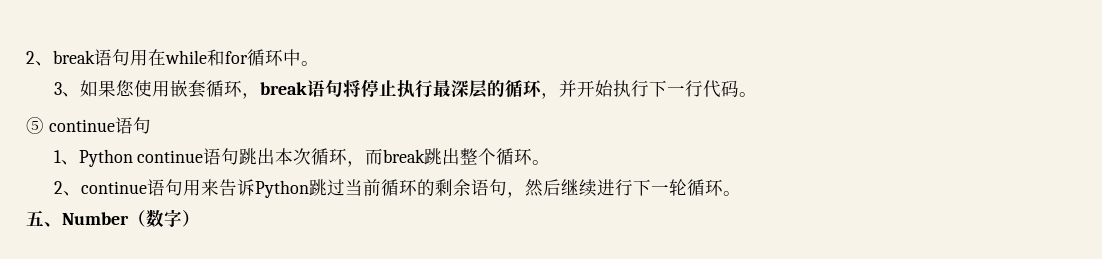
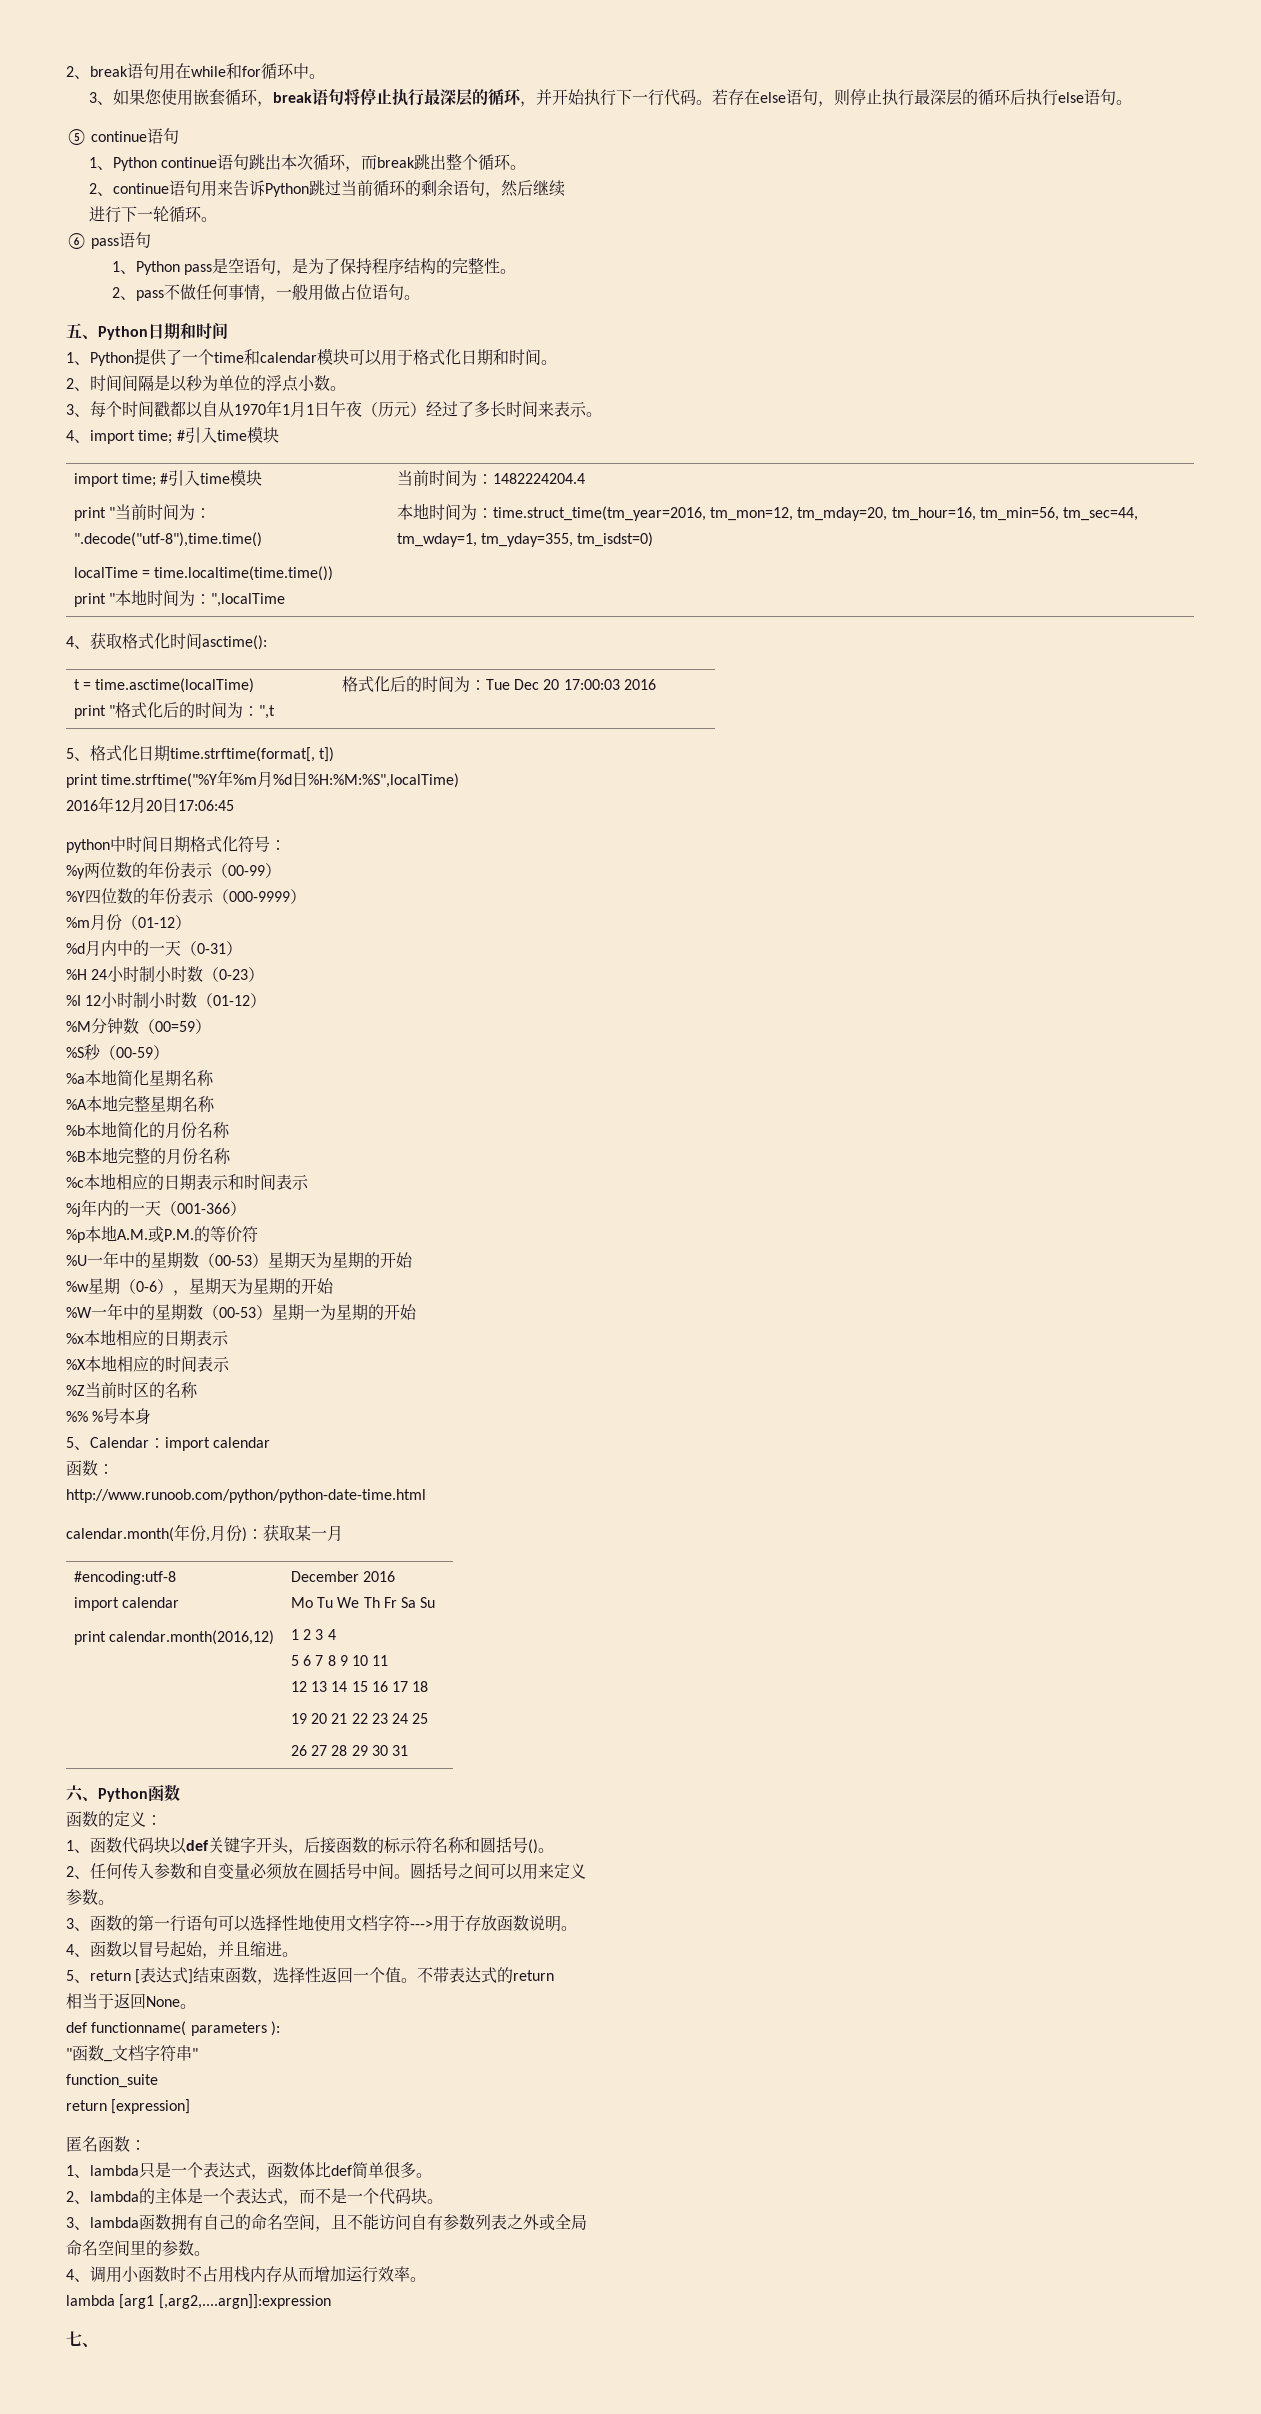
(757, 94) none -> [712,88,1133,107] 若存在else语句，则停止执行最深层的循环后执行else语句。
(597, 188) none -> (566, 188) //
[26,209,200,228] 五、Number（数字） -> [66,232,152,249] [112,257,517,276] [112,284,421,302] [66,322,228,340] [66,348,557,366] [66,375,346,392] [66,400,602,418] [66,426,279,444] [73,469,263,487] [73,504,211,521] [73,532,262,547] [73,566,334,581] [73,589,285,607] [396,470,585,486] [396,503,1139,521] [396,532,654,547] [66,632,267,650] [73,678,255,693] [73,702,275,719] [341,676,656,692] [66,745,335,762] [66,770,460,788] [66,796,234,813] [66,836,286,853] [66,861,281,879] [66,887,306,905] [66,914,191,931] [66,940,242,956] [66,966,265,982] [66,992,267,1008] [66,1018,211,1034] [66,1044,169,1060] [66,1069,214,1086] [66,1095,215,1112] [66,1121,230,1139] [66,1147,231,1165] [66,1173,309,1190] [66,1199,246,1217] [66,1225,258,1243] [66,1251,413,1268] [66,1278,334,1296] [66,1303,417,1320] [66,1329,229,1346] [66,1355,230,1372] [66,1382,198,1398] [66,1408,152,1424] [66,1437,271,1451] [66,1460,114,1476] [66,1489,426,1503] [66,1524,343,1542] [73,1571,176,1585] [73,1597,179,1611] [73,1630,274,1645] [290,1571,395,1582] [290,1597,436,1608] [290,1629,336,1640] [290,1655,389,1666] [290,1681,429,1692] [290,1713,429,1724] [290,1745,409,1756] [66,1784,180,1802] [66,1811,162,1827] [66,1837,554,1855] [66,1863,586,1880] [66,1889,114,1905] [66,1914,577,1932] [66,1941,298,1959] [66,1967,555,1985] [66,1993,196,2009] [66,2021,280,2036] [66,2045,198,2062] [66,2074,158,2088] [66,2099,191,2114] [66,2136,146,2152] [66,2162,432,2180] [66,2188,443,2206] [66,2214,587,2232] [66,2240,210,2256] [66,2266,426,2283] [66,2294,331,2309] [66,2331,98,2347] ⑥ pass语句 // 1、Python pass是空语句，是为了保持程序结构的完整性。 // 2、pass不做任何事情，一般用做占位语句。 // 五、Python日期和时间 // 1、Python提供了一个time和calendar模块可以用于格式化日期和时间。 // 2、时间间隔是以秒为单位的浮点小数。 // 3、每个时间戳都以自从1970年1月1日午夜（历元）经过了多长时间来表示。 // 4、import time; #引入time模块 // import time; #引入time模块 // print "当前时间为：".decode("utf-8"),time.time() // localTime = time.localtime(time.time()) // print "本地时间为：",localTime | 当前时间为：1482224204.4 // 本地时间为：time.struct_time(tm_year=2016, tm_mon=12, tm_mday=20, tm_hour=16, tm_min=56, tm_sec=44, tm_wday=1, tm_yday=355, tm_isdst=0) // 4、获取格式化时间asctime(): // t = time.asctime(localTime) // print "格式化后的时间为：",t | 格式化后的时间为：Tue Dec 20 17:00:03 2016 // 5、格式化日期time.strftime(format[, t]) // print time.strftime("%Y年%m月%d日%H:%M:%S",localTime) // 2016年12月20日17:06:45 // python中时间日期格式化符号： // %y两位数的年份表示（00-99） // %Y四位数的年份表示（000-9999） // %m月份（01-12） // %d月内中的一天（0-31） // %H 24小时制小时数（0-23） // %I 12小时制小时数（01-12） // %M分钟数（00=59） // %S秒（00-59） // %a本地简化星期名称 // %A本地完整星期名称 // %b本地简化的月份名称 // %B本地完整的月份名称 // %c本地相应的日期表示和时间表示 // %j年内的一天（001-366） // %p本地A.M.或P.M.的等价符 // %U一年中的星期数（00-53）星期天为星期的开始 // %w星期（0-6），星期天为星期的开始 // %W一年中的星期数（00-53）星期一为星期的开始 // %x本地相应的日期表示 // %X本地相应的时间表示 // %Z当前时区的名称 // %% %号本身 // 5、Calendar：import calendar // 函数： // http://www.runoob.com/python/python-date-time.html // calendar.month(年份,月份)：获取某一月 // #encoding:utf-8 // import calendar // print calendar.month(2016,12) | December 2016 // Mo Tu We Th Fr Sa Su // 1 2 3 4 // 5 6 7 8 9 10 11 // 12 13 14 15 16 17 18 // 19 20 21 22 23 24 25 // 26 27 28 29 30 31 // 六、Python函数 // 函数的定义： // 1、函数代码块以def关键字开头，后接函数的标示符名称和圆括号()。 // 2、任何传入参数和自变量必须放在圆括号中间。圆括号之间可以用来定义 // 参数。 // 3、函数的第一行语句可以选择性地使用文档字符--->用于存放函数说明。 // 4、函数以冒号起始，并且缩进。 // 5、return [表达式]结束函数，选择性返回一个值。不带表达式的return // 相当于返回None。 // def functionname( parameters ): // "函数_文档字符串" // function_suite // return [expression] // 匿名函数： // 1、lambda只是一个表达式，函数体比def简单很多。 // 2、lambda的主体是一个表达式，而不是一个代码块。 // 3、lambda函数拥有自己的命名空间，且不能访问自有参数列表之外或全局 // 命名空间里的参数。 // 4、调用小函数时不占用栈内存从而增加运行效率。 // lambda [arg1 [,arg2,....argn]]:expression // 七、

